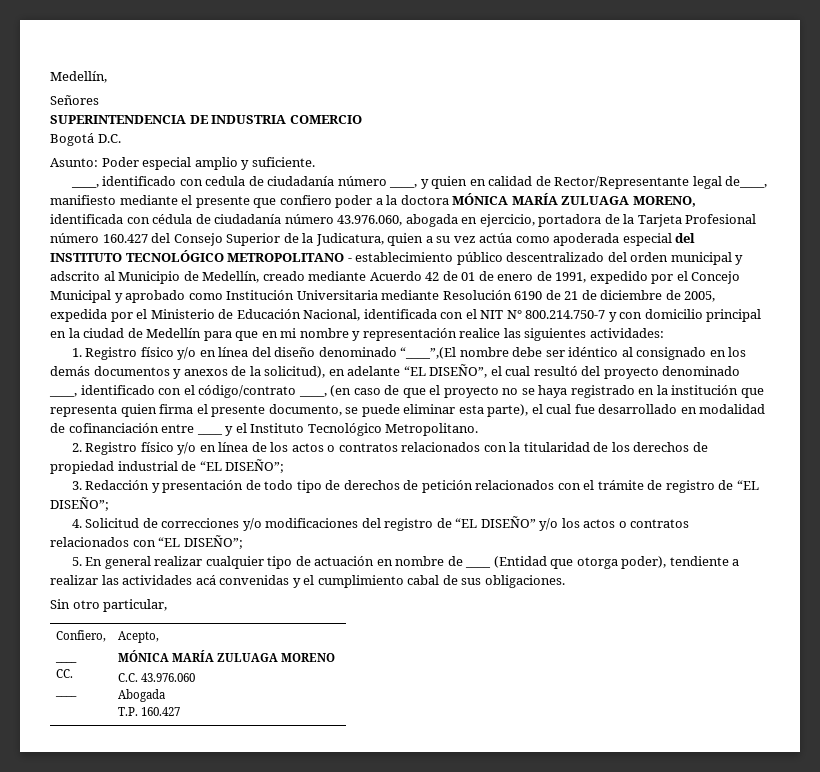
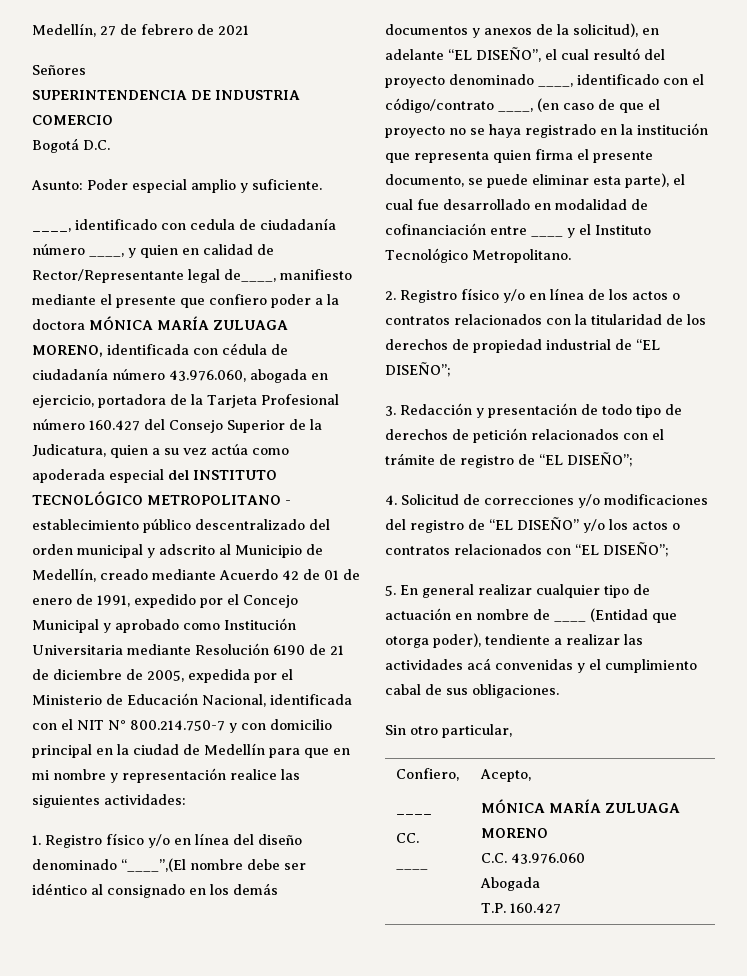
[50,71,107,83] Medellín, -> [32,23,249,37] Medellín, 27 de febrero de 2021

